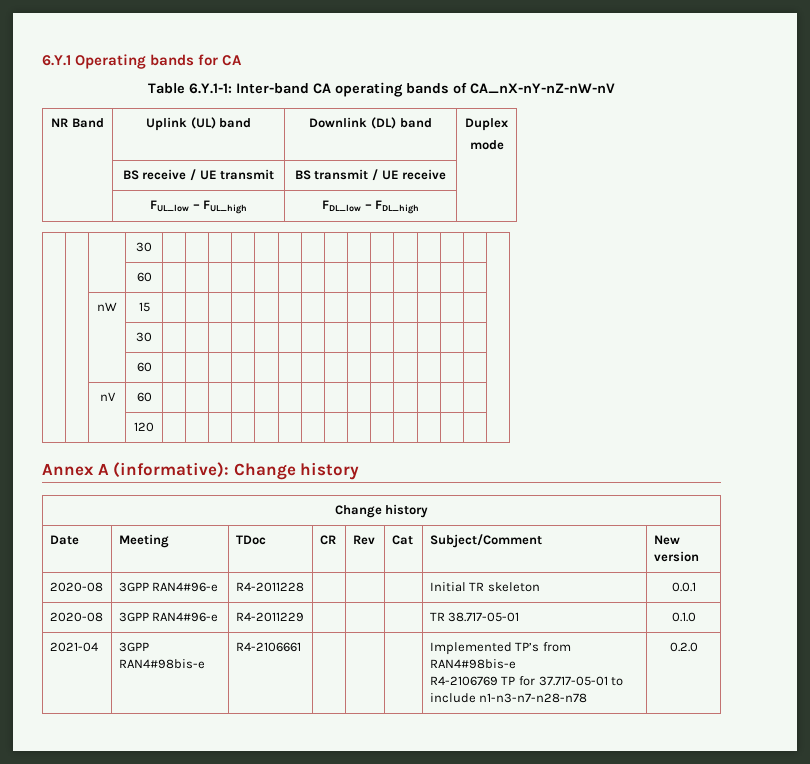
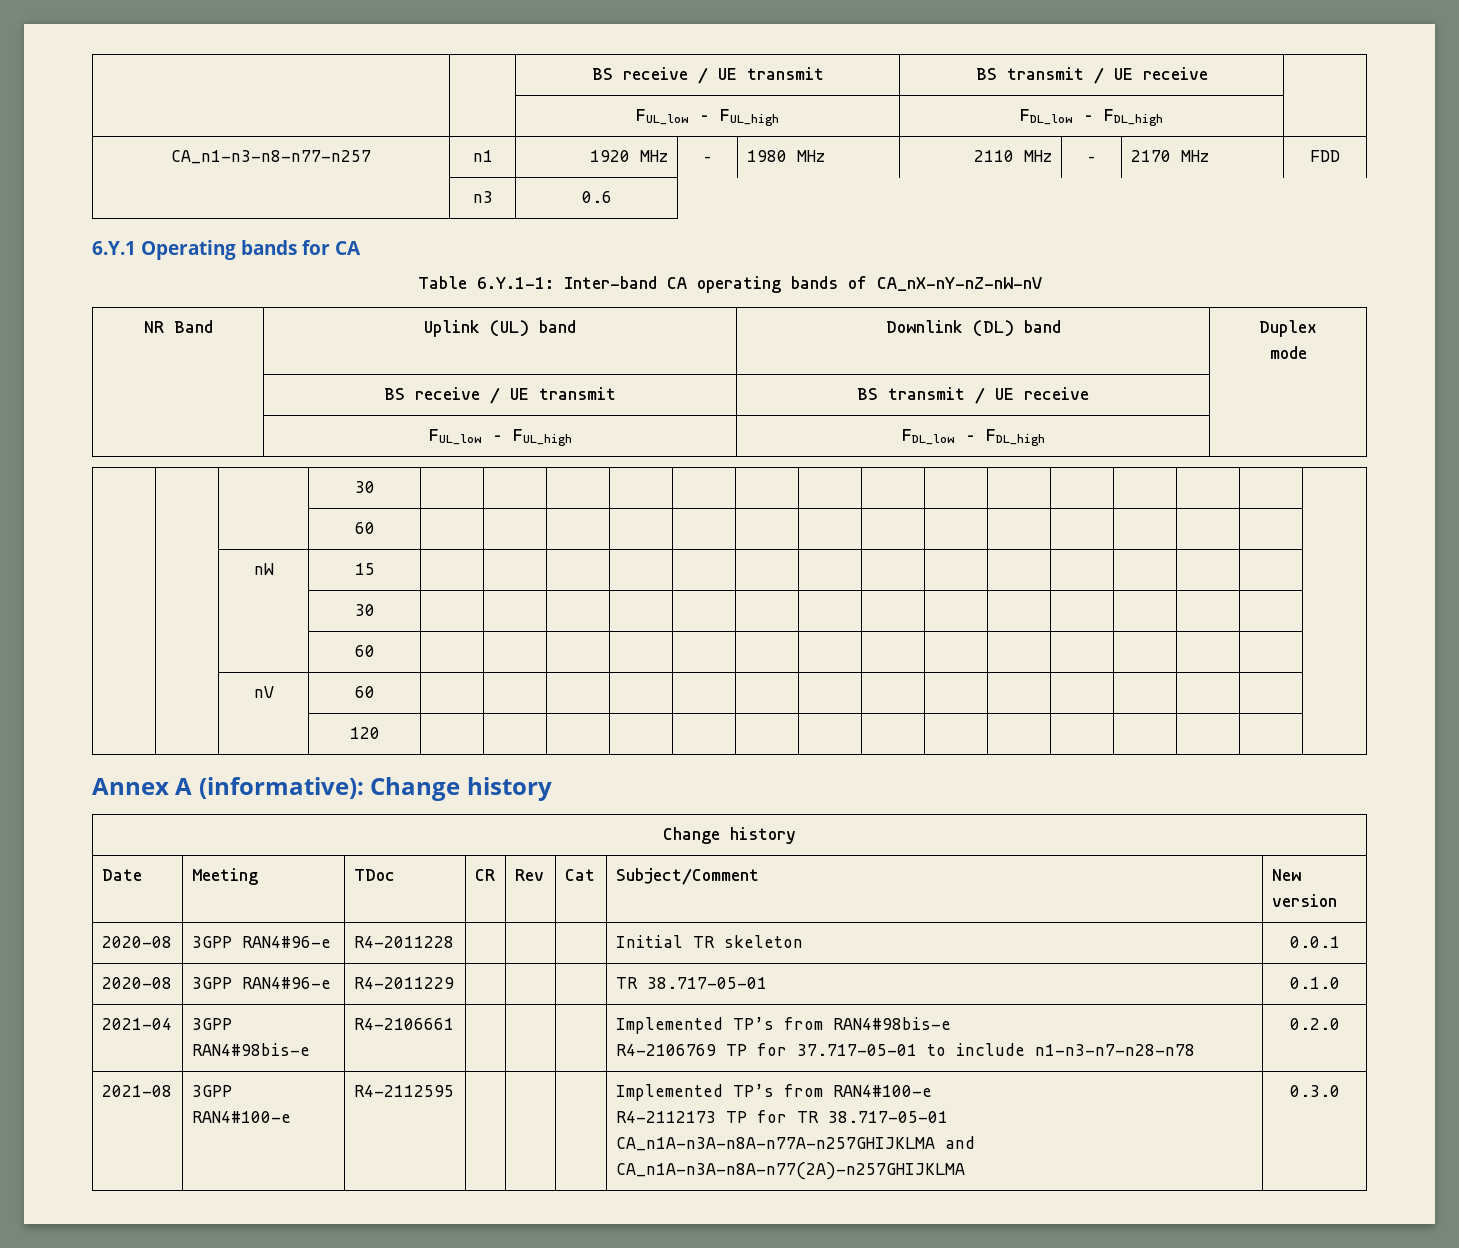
(42, 60) none -> [591,67,824,84] [975,67,1208,84] [636,109,779,126] [1020,109,1163,126] [171,150,371,164] [472,150,493,162] [590,150,669,162] [702,156,713,162] [746,150,825,162] [974,150,1053,162] [1086,156,1097,162] [1130,150,1209,162] [1310,150,1340,162] [472,191,493,203] [581,191,612,203] | | BS receive / UE transmit | BS transmit / UE receive | // | | FUL_low – FUL_high | FDL_low – FDL_high | // CA_n1-n3-n8-n77-n257 | n1 | 1920 MHz | – | 1980 MHz | 2110 MHz | – | 2170 MHz | FDD // | n3 | 0.6 //
(698, 647) none -> [101,1085,172,1097] [191,1085,232,1097] [191,1111,291,1123] [353,1085,454,1097] [615,1084,932,1101] [615,1110,948,1123] [615,1136,975,1151] [615,1162,965,1180] [1289,1085,1340,1097] // 2021-08 | 3GPP RAN4#100-e | R4-2112595 | | | | Implemented TP’s from RAN4#100-e // R4-2112173 TP for TR 38.717-05-01 CA_n1A-n3A-n8A-n77A-n257GHIJKLMA and CA_n1A-n3A-n8A-n77(2A)-n257GHIJKLMA | 0.3.0

